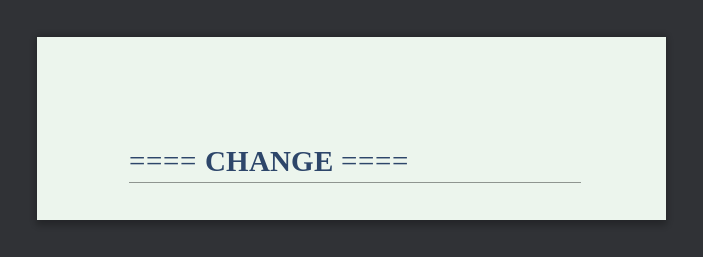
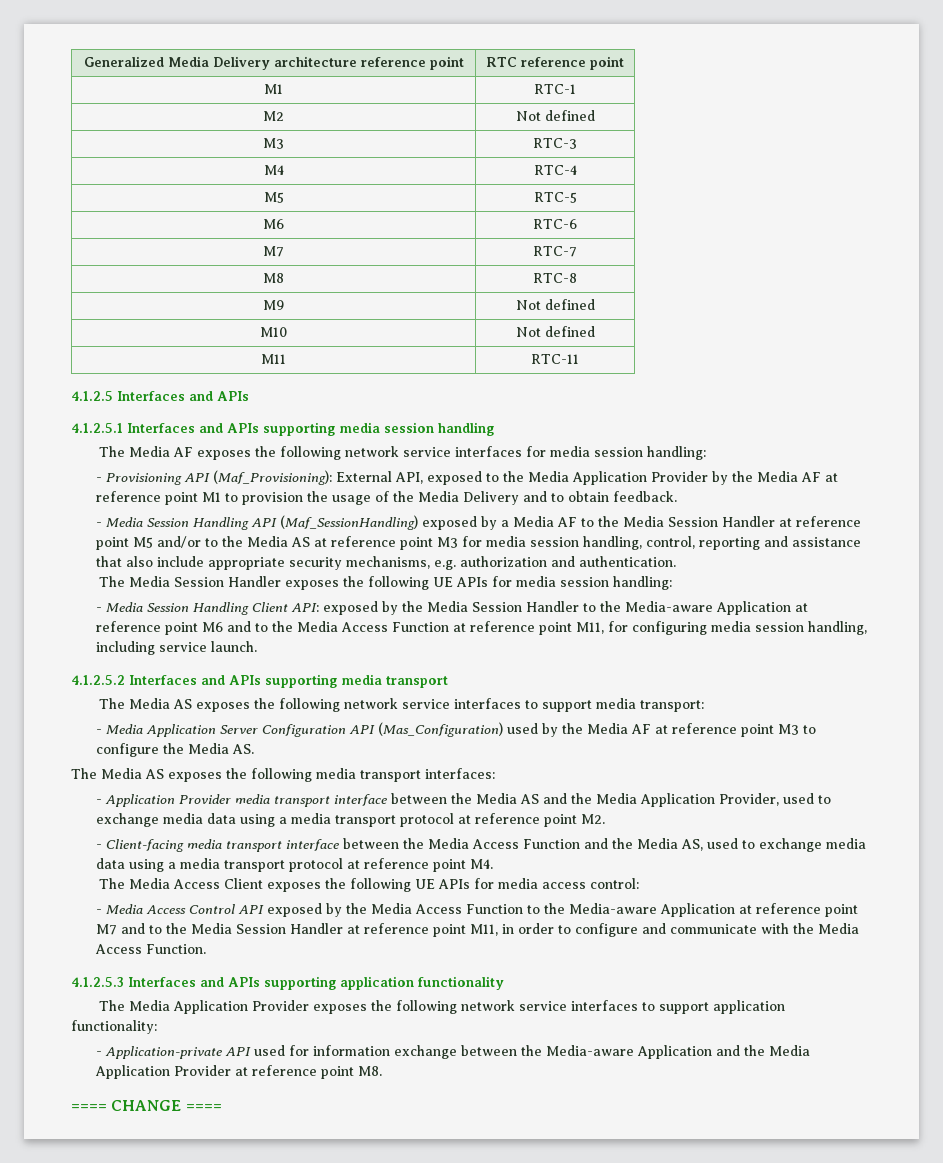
(129, 164) none -> [83,56,464,70] [486,56,624,70] [264,84,283,94] [534,84,576,94] [263,111,284,121] [515,110,595,121] [263,138,284,149] [533,138,577,149] [263,165,284,175] [533,165,577,175] [263,192,284,203] [533,192,577,203] [263,219,284,229] [533,219,577,229] [263,246,284,257] [533,246,577,257] [263,273,284,283] [533,273,577,283] [263,300,284,310] [515,299,595,310] [260,327,287,337] [515,326,595,337] [261,354,286,364] [531,354,579,364] [71,391,249,401] [71,422,494,436] [98,446,706,460] [95,470,838,485] [95,491,677,505] [95,515,861,530] [95,536,861,550] [95,556,676,570] [98,576,672,590] [95,601,808,615] [95,621,867,635] [95,641,257,655] [71,674,448,688] [98,698,704,712] [95,722,816,737] [95,743,254,757] [71,768,495,782] [95,793,831,807] [95,813,605,827] [95,838,866,852] [95,858,493,872] [98,878,639,892] [95,903,858,917] [95,923,859,937] [94,944,206,954] [71,976,504,990] [98,1000,785,1014] [71,1020,157,1034] [95,1045,810,1059] [94,1065,382,1079] Generalized Media Delivery architecture reference point | RTC reference point // M1 | RTC-1 // M2 | Not defined // M3 | RTC-3 // M4 | RTC-4 // M5 | RTC-5 // M6 | RTC-6 // M7 | RTC-7 // M8 | RTC-8 // M9 | Not defined // M10 | Not defined // M11 | RTC-11 // 4.1.2.5 Interfaces and APIs // 4.1.2.5.1 Interfaces and APIs supporting media session handling // The Media AF exposes the following network service interfaces for media session handling: // - Provisioning API (Maf_Provisioning): External API, exposed to the Media Application Provider by the Media AF at reference point M1 to provision the usage of the Media Delivery and to obtain feedback. // - Media Session Handling API (Maf_SessionHandling) exposed by a Media AF to the Media Session Handler at reference point M5 and/or to the Media AS at reference point M3 for media session handling, control, reporting and assistance that also include appropriate security mechanisms, e.g. authorization and authentication. // The Media Session Handler exposes the following UE APIs for media session handling: // - Media Session Handling Client API: exposed by the Media Session Handler to the Media-aware Application at reference point M6 and to the Media Access Function at reference point M11, for configuring media session handling, including service launch. // 4.1.2.5.2 Interfaces and APIs supporting media transport // The Media AS exposes the following network service interfaces to support media transport: // - Media Application Server Configuration API (Mas_Configuration) used by the Media AF at reference point M3 to configure the Media AS. // The Media AS exposes the following media transport interfaces: // - Application Provider media transport interface between the Media AS and the Media Application Provider, used to exchange media data using a media transport protocol at reference point M2. // - Client-facing media transport interface between the Media Access Function and the Media AS, used to exchange media data using a media transport protocol at reference point M4. // The Media Access Client exposes the following UE APIs for media access control: // - Media Access Control API exposed by the Media Access Function to the Media-aware Application at reference point M7 and to the Media Session Handler at reference point M11, in order to configure and communicate with the Media Access Function. // 4.1.2.5.3 Interfaces and APIs supporting application functionality // The Media Application Provider exposes the following network service interfaces to support application functionality: // - Application-private API used for information exchange between the Media-aware Application and the Media Application Provider at reference point M8. //

